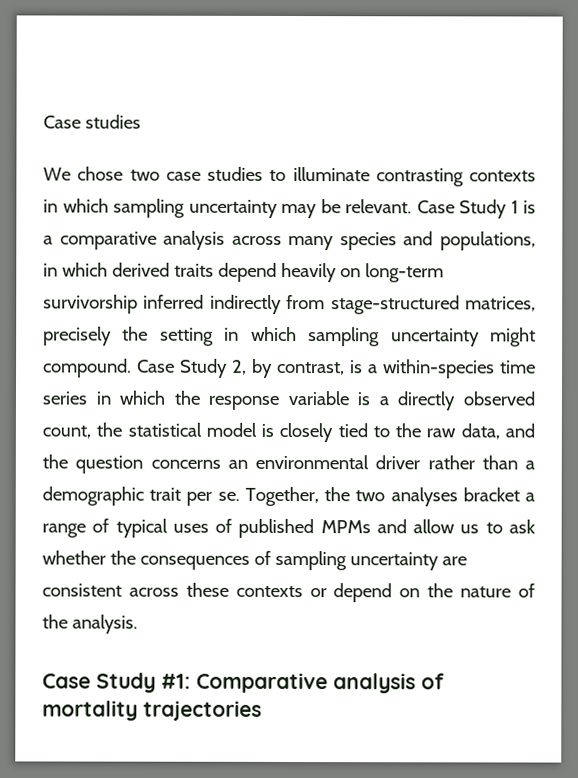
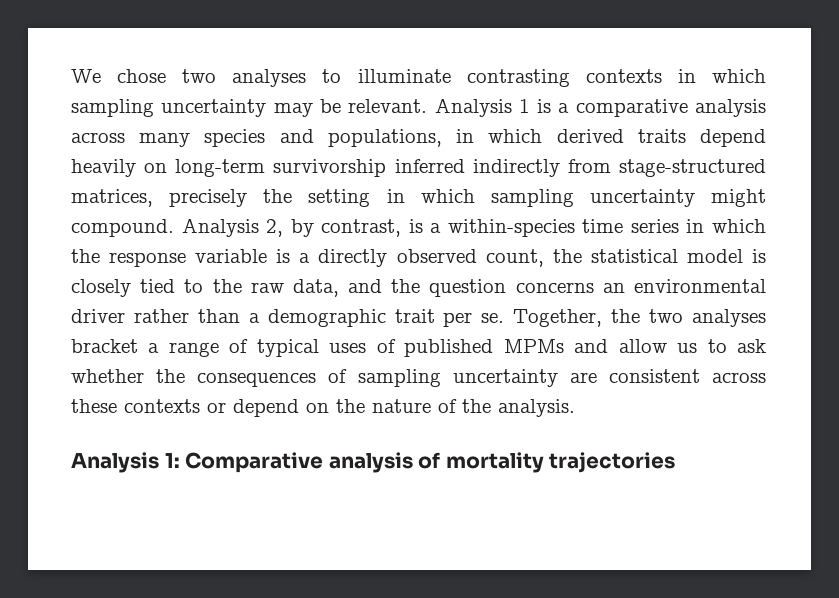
[43,114,141,129] Case studies // -> (71, 76) none
[165,166,263,181] case studies -> [232,69,307,87] analyses
[416,199,507,219] Case Study -> [434,98,512,117] Analysis
[137,358,228,378] Case Study -> [181,218,259,237] Analysis
[42,672,191,693] Case Study #1: -> [71,452,180,473] Analysis 1:

